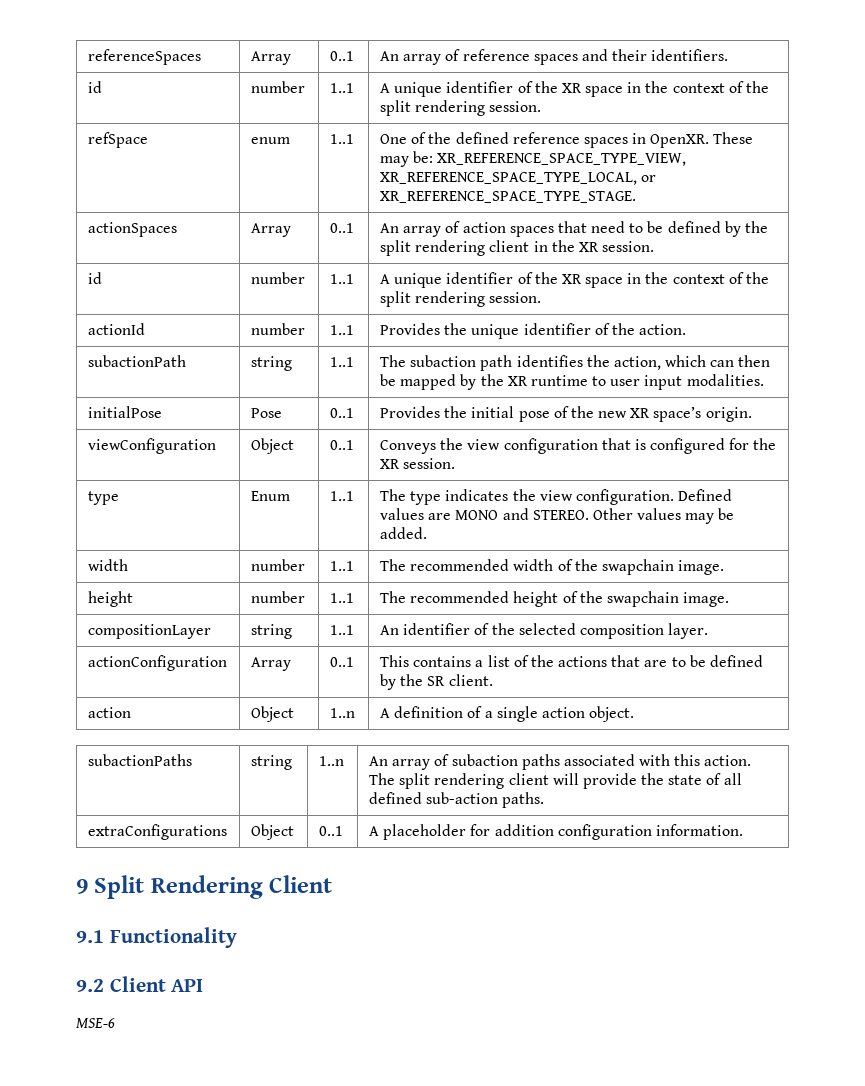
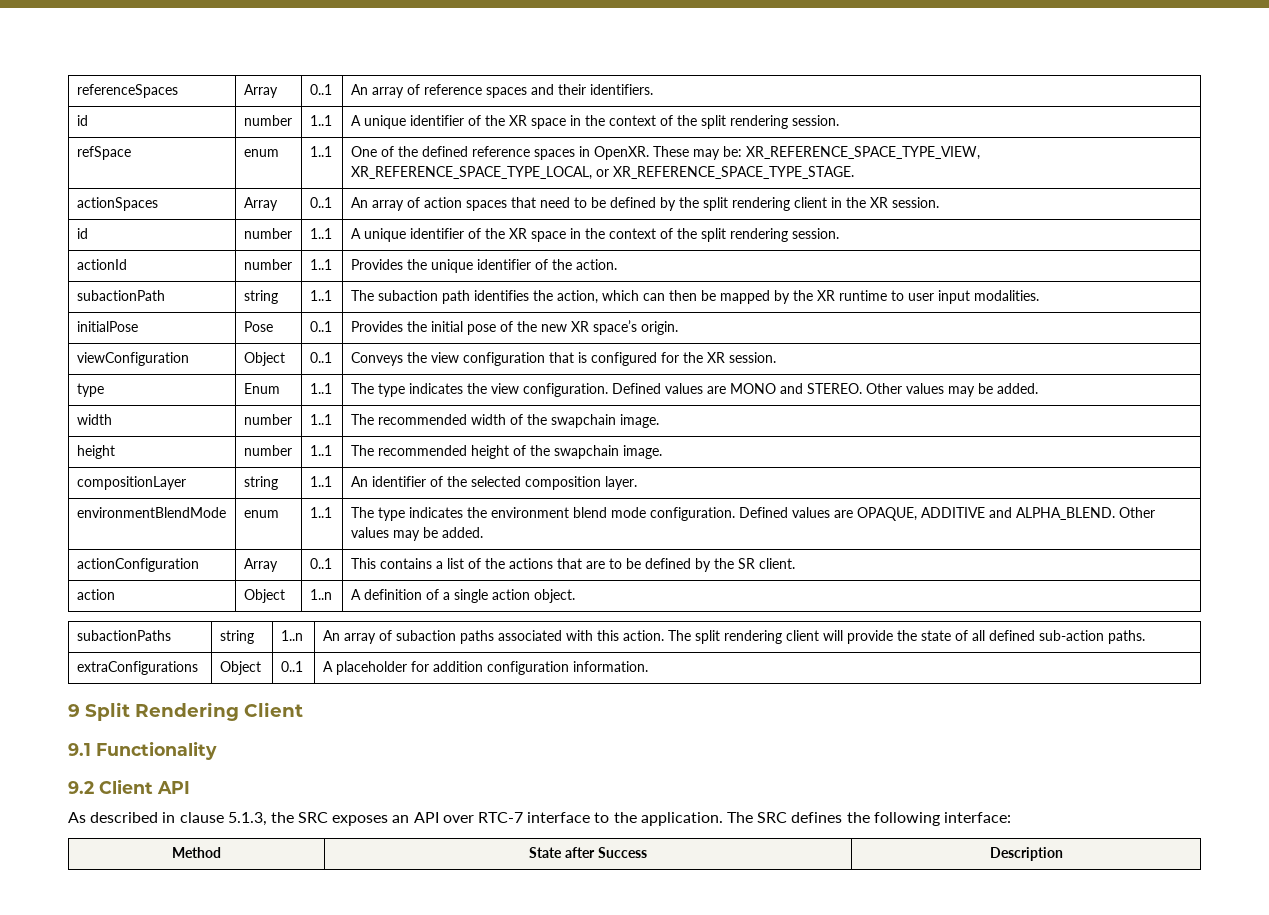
(709, 631) none -> [76,507,226,518] [243,510,279,518] [309,507,332,518] [350,507,1155,521] [350,527,483,541] // environmentBlendMode | enum | 1..1 | The type indicates the environment blend mode configuration. Defined values are OPAQUE, ADDITIVE and ALPHA_BLEND. Other values may be added.
[76,1018,115,1028] MSE-6 -> [68,812,1011,826] [172,847,221,858] [529,847,647,858] [989,847,1063,861] As described in clause 5.1.3, the SRC exposes an API over RTC-7 interface to the application. The SRC defines the following interface: // Method | State after Success | Description

